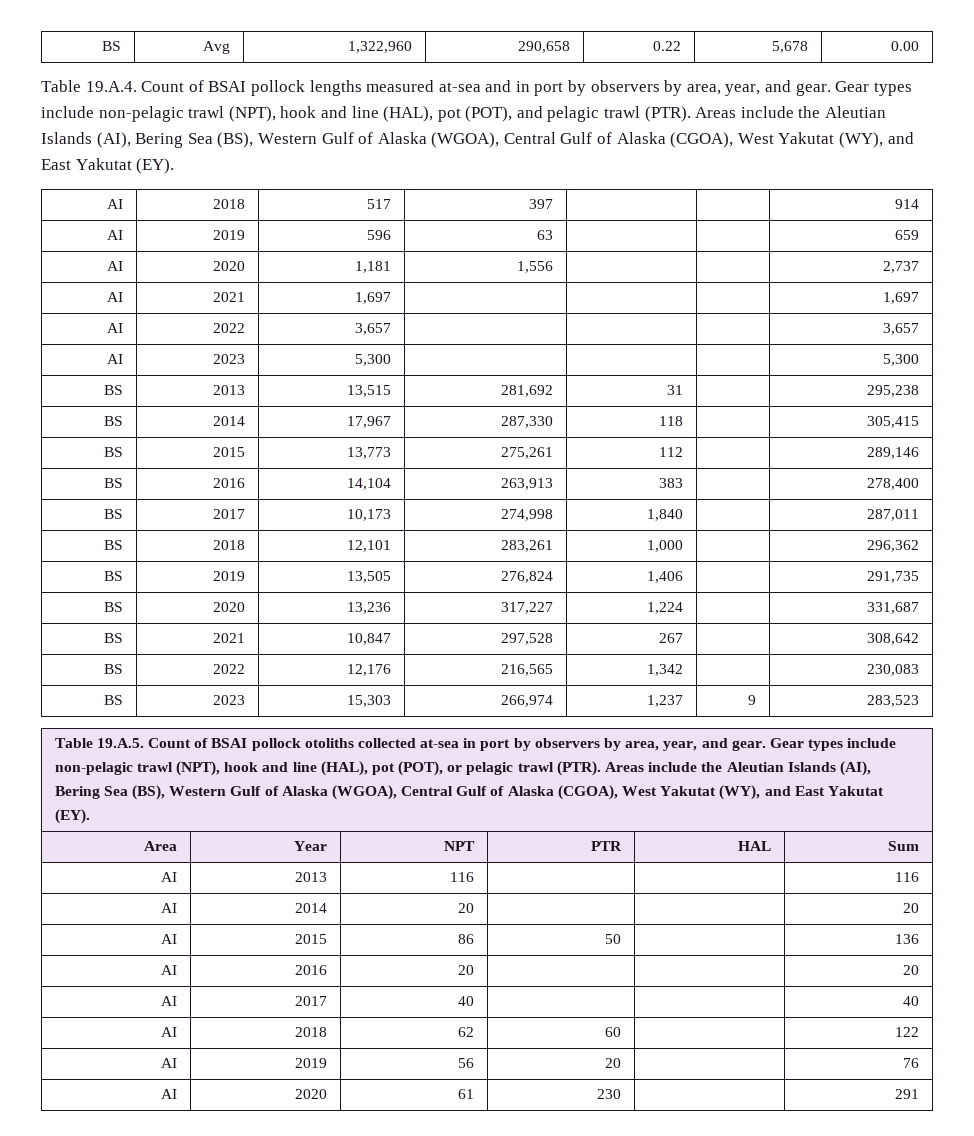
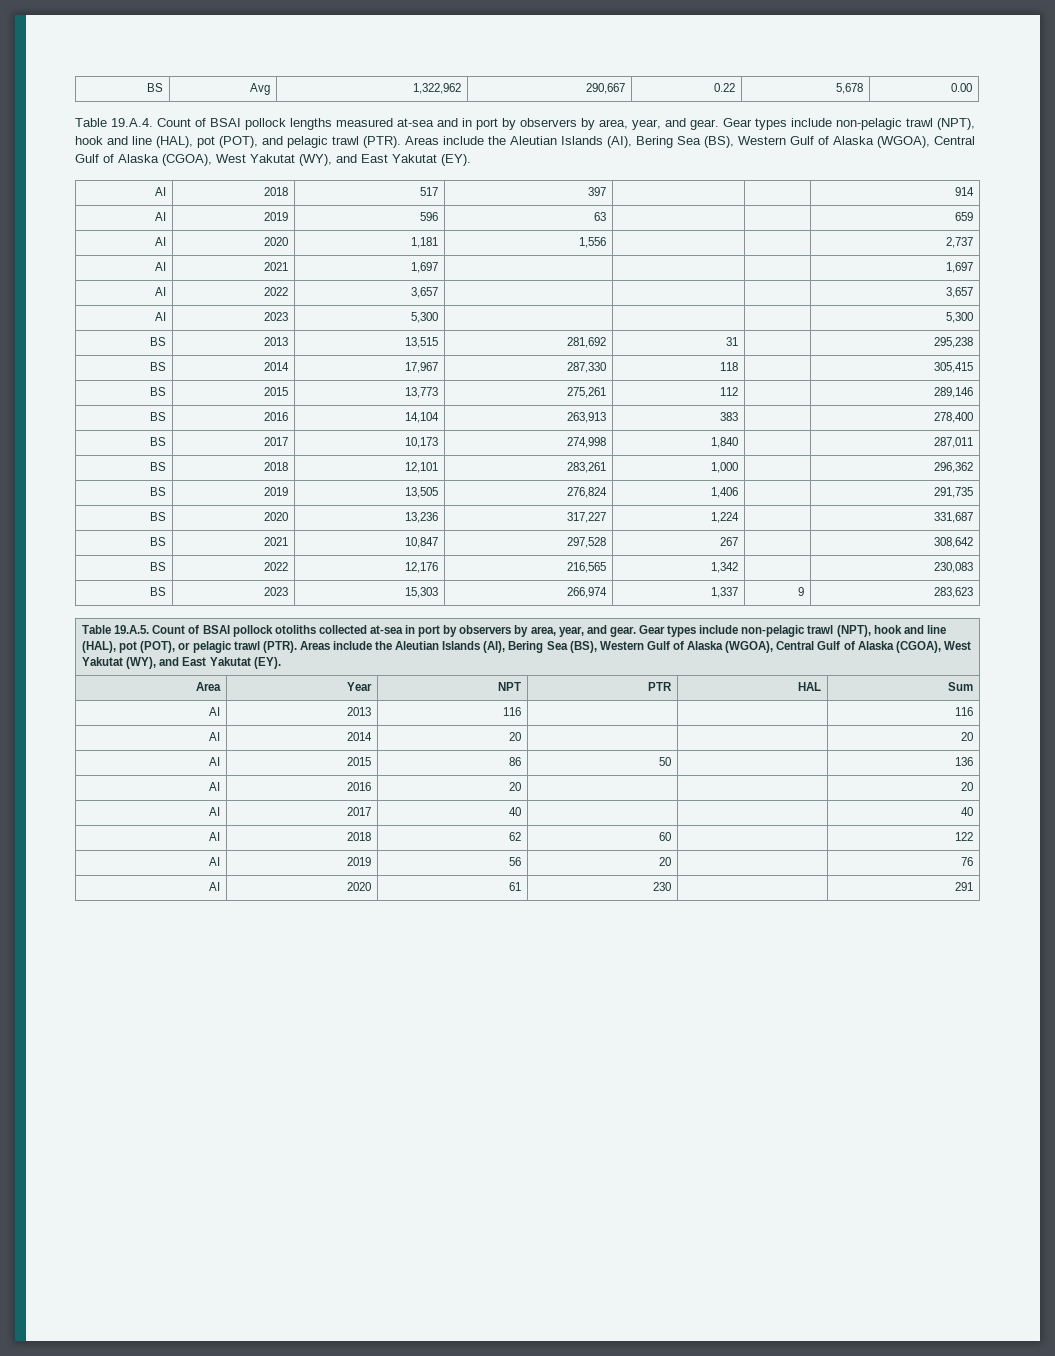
[348,41,413,53] [518,41,571,53] 1,322,960 | 290,658 -> [412,83,461,94] [585,83,625,94] 1,322,962 | 290,667
[647,695,684,707] 1,237 -> [710,587,738,598] 1,337
[867,695,920,707] 283,523 -> [933,587,973,598] 283,623

